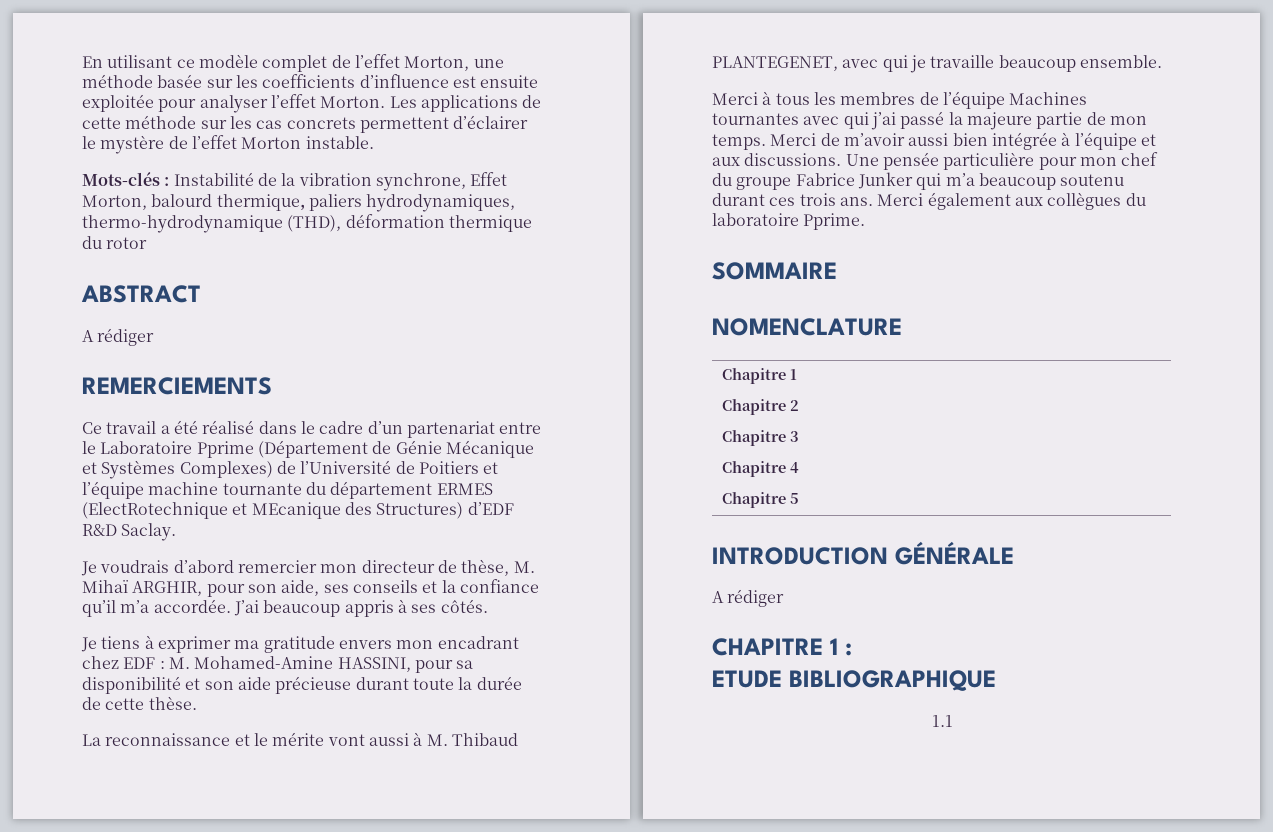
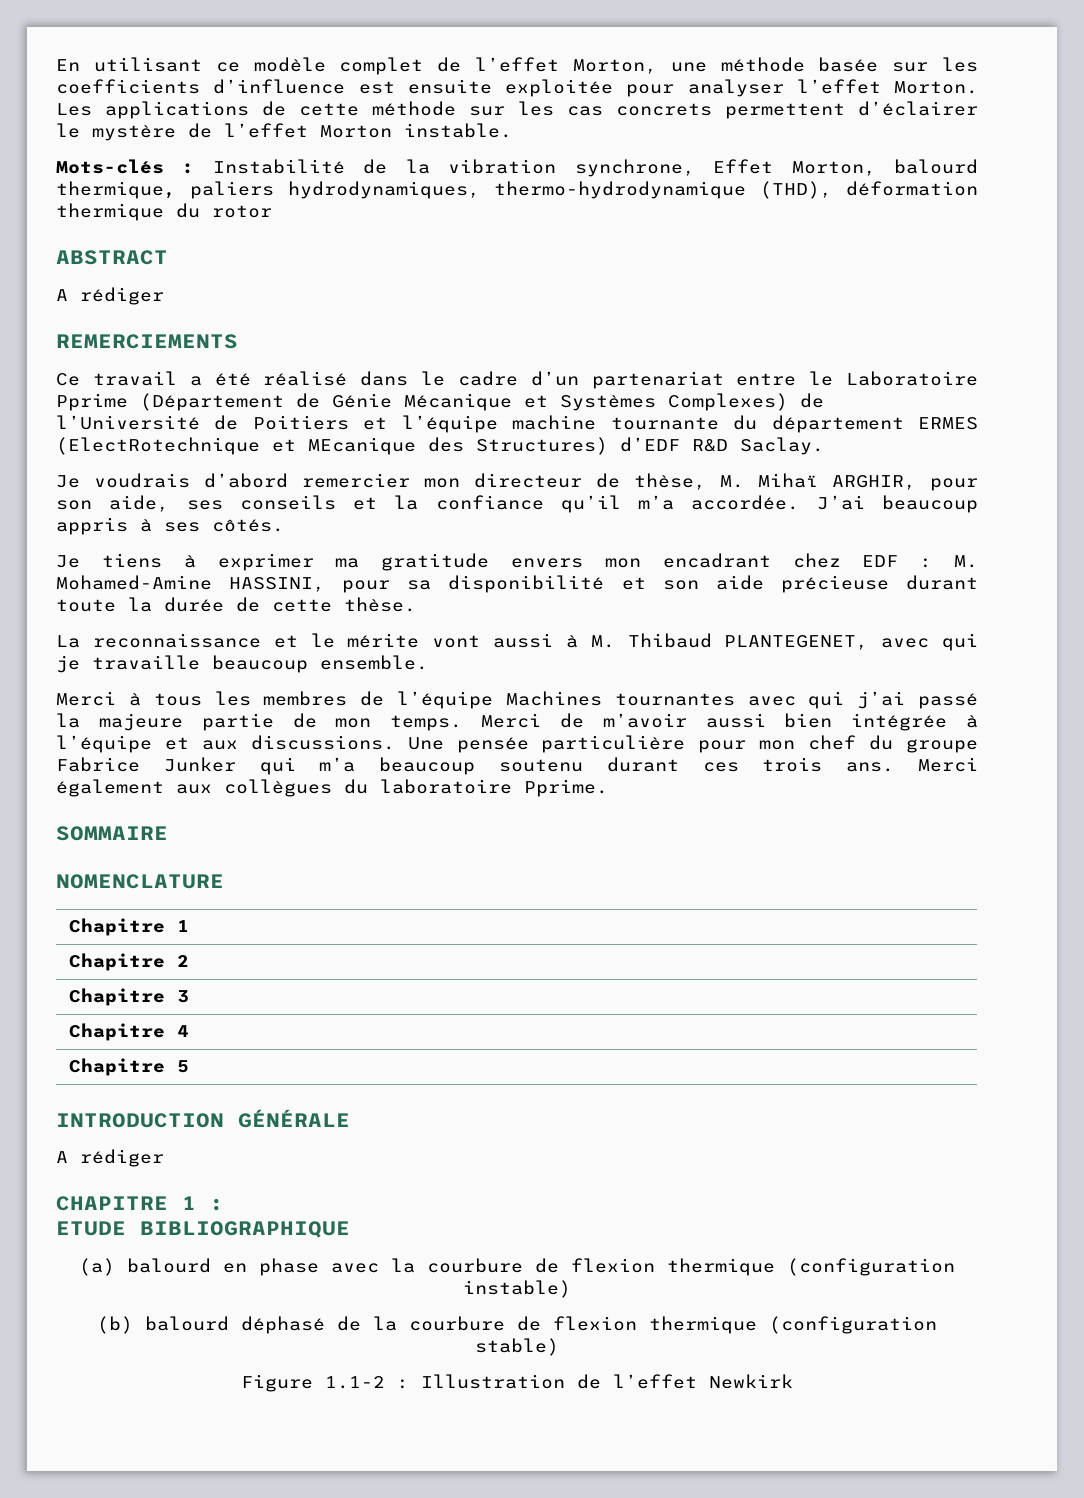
[931,715,953,727] 1.1 -> [79,1258,955,1276] [463,1280,571,1298] [97,1316,937,1334] [475,1338,559,1356] [241,1374,793,1392] (a) balourd en phase avec la courbure de flexion thermique (configuration instable) // (b) balourd déphasé de la courbure de flexion thermique (configuration stable) // Figure 1.1-2 : Illustration de l’effet Newkirk

